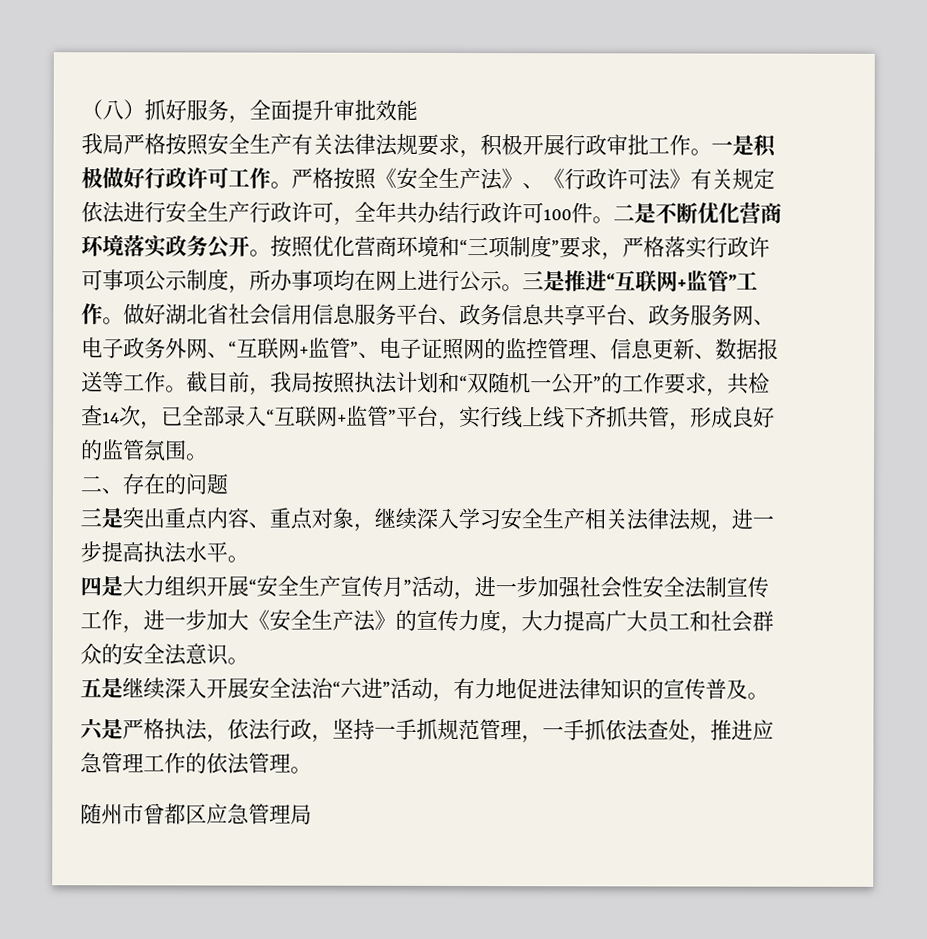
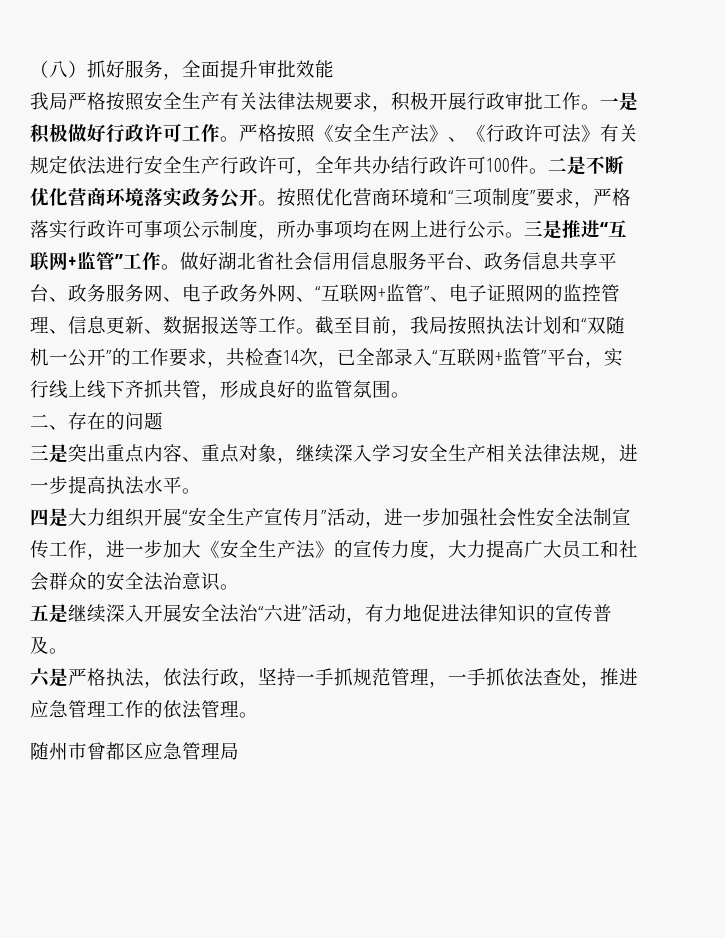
(208, 382) none -> [334,316,353,333] 至
(187, 654) none -> [163,572,182,590] 治

